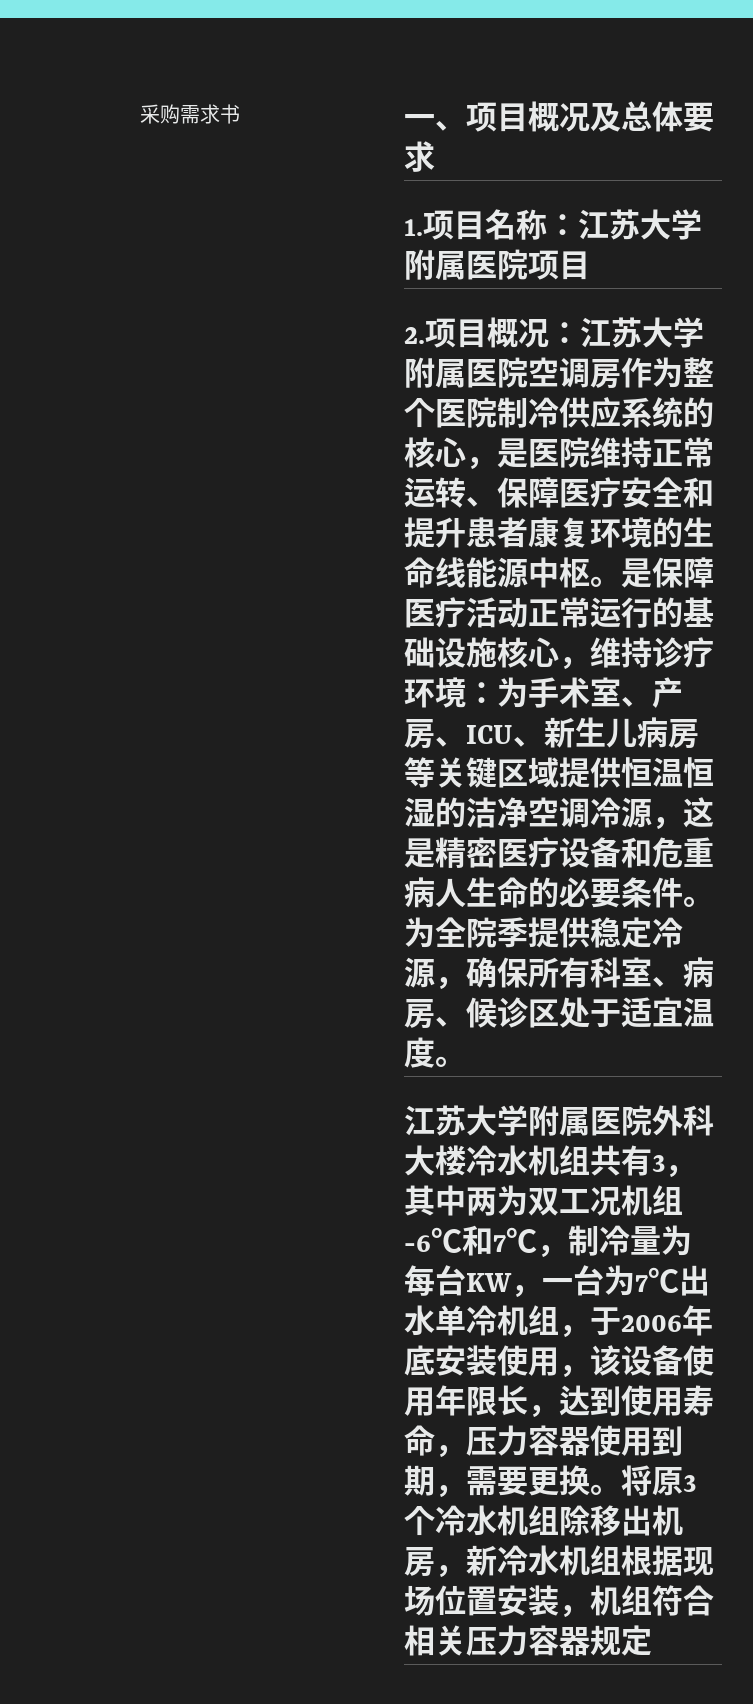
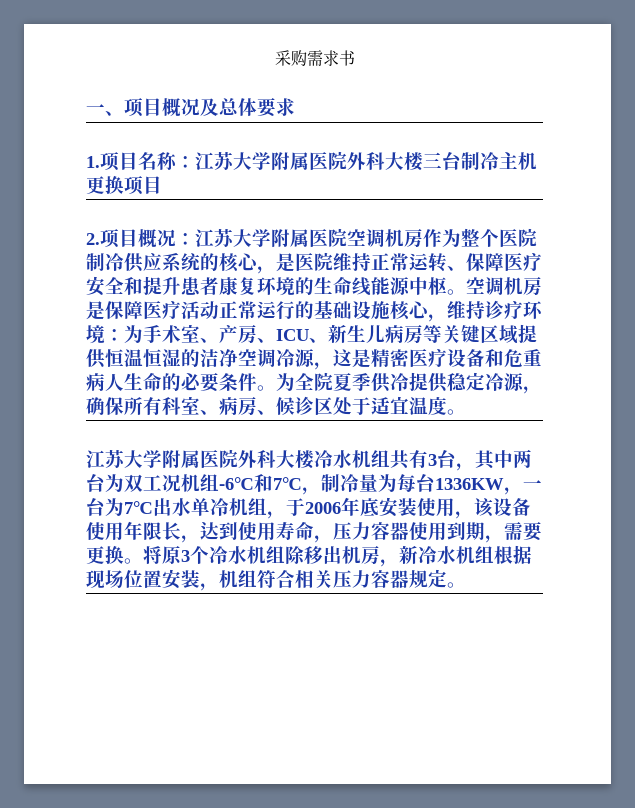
(528, 264) none -> [347,151,537,171] [86,175,124,194] 外科大楼三台制冷主机更换
(590, 373) none -> [385,229,404,247] 机
(621, 581) none -> [466,276,542,296] 空调机房
[497,917,528,948] 季 -> [333,372,409,393] 夏季供冷
(665, 1163) none -> [437,449,457,468] 台
(497, 1201) none -> [86,473,106,492] 台
[466,1273,512,1292] KW -> [435,478,504,490] 1336KW
(652, 1640) none -> [447,582,466,588] 。

